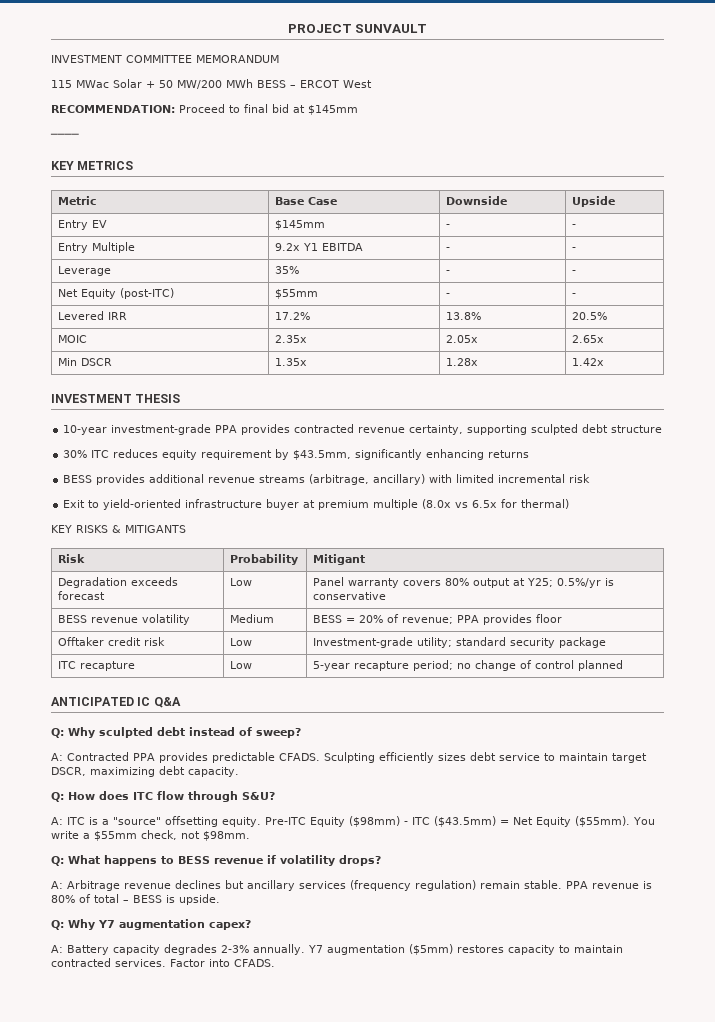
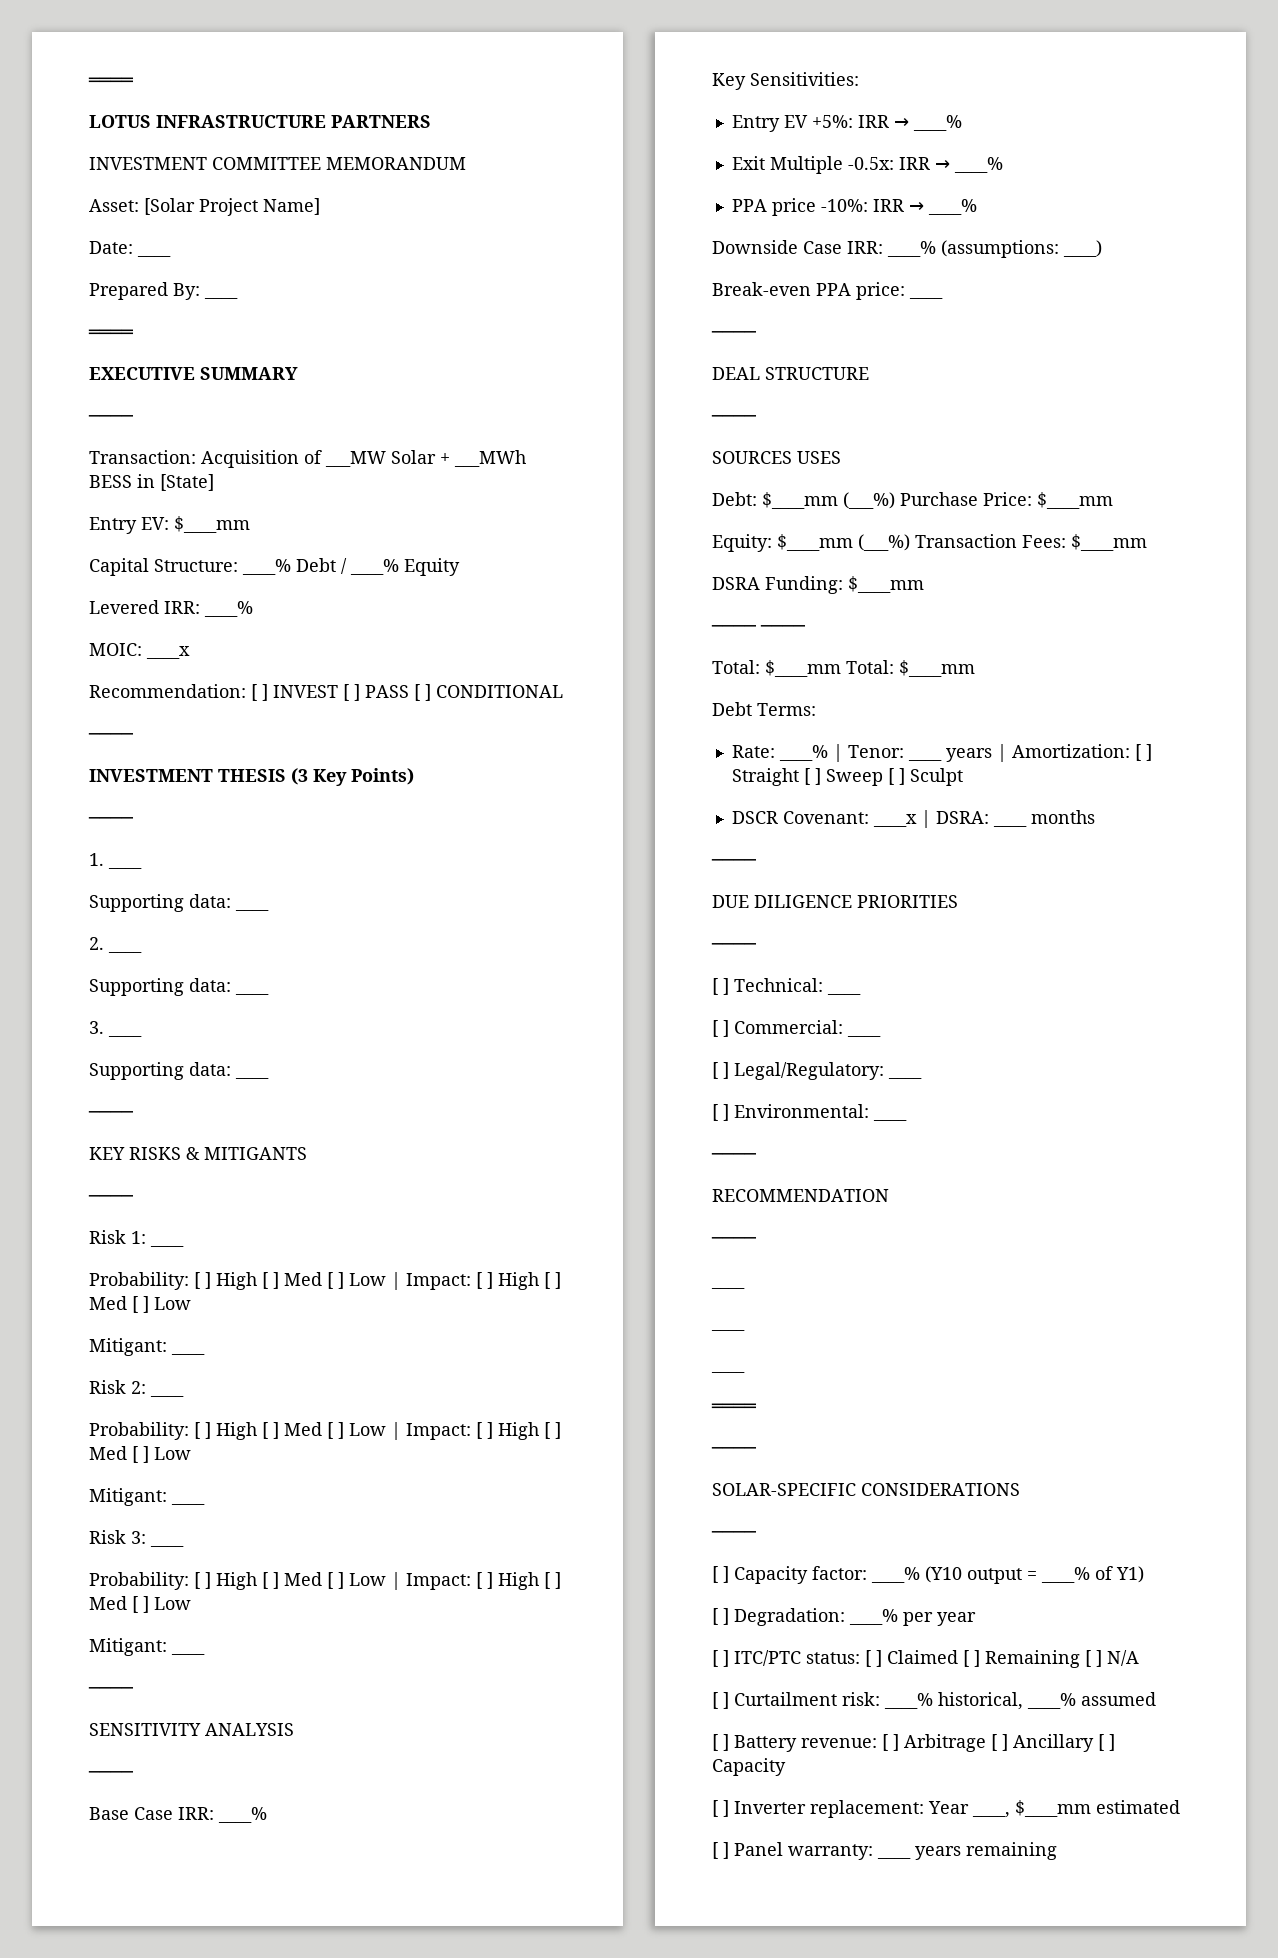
[287,24,428,33] PROJECT SUNVAULT -> [88,77,134,86] [89,115,431,128] ════ // LOTUS INFRASTRUCTURE PARTNERS
[51,79,372,89] [51,104,358,115] [50,133,79,138] [51,161,134,170] [58,196,98,205] [275,197,338,205] [446,196,508,205] [572,196,616,207] [58,220,108,230] [275,220,326,230] [446,224,451,228] [572,224,577,228] [58,242,136,253] [275,243,364,251] [446,247,451,251] [572,247,577,251] [58,266,112,276] [275,266,300,274] [446,270,451,274] [572,270,577,274] [58,288,175,299] [275,289,319,299] [446,293,451,297] [572,293,577,297] [58,311,128,320] [275,312,311,320] [446,312,482,320] [572,312,608,320] [58,335,88,343] [275,335,308,343] [446,335,479,343] [572,335,605,343] [58,358,113,366] [275,358,308,366] [446,358,479,366] [572,358,605,366] [51,394,181,403] [63,424,663,435] [63,449,530,460] [63,474,591,485] [63,499,570,510] 115 MWac Solar + 50 MW/200 MWh BESS – ERCOT West // RECOMMENDATION: Proceed to final bid at $145mm // ──── // KEY METRICS // Metric | Base Case | Downside | Upside // Entry EV | $145mm | - | - // Entry Multiple | 9.2x Y1 EBITDA | - | - // Leverage | 35% | - | - // Net Equity (post-ITC) | $55mm | - | - // Levered IRR | 17.2% | 13.8% | 20.5% // MOIC | 2.35x | 2.05x | 2.65x // Min DSCR | 1.35x | 1.28x | 1.42x // INVESTMENT THESIS // 10-year investment-grade PPA provides contracted revenue certainty, supporting sculpted debt structure // 30% ITC reduces equity requirement by $43.5mm, significantly enhancing returns // BESS provides additional revenue streams (arbitrage, ancillary) with limited incremental risk // Exit to yield-oriented infrastructure buyer at premium multiple (8.0x vs 6.5x for thermal) -> [89,198,320,216] [89,241,133,254] [137,254,171,257] [89,282,238,300] [88,329,134,338] [89,367,298,380] [88,415,134,422] [89,450,526,468] [89,474,214,491] [89,516,250,534] [89,558,460,576] [89,600,253,617] [89,643,190,659] [89,684,563,701] [88,733,134,740] [89,768,414,786] [88,817,134,824] [89,853,104,866] [108,866,142,869] [89,894,231,912] [235,908,269,911] [89,937,104,950] [108,950,142,953] [89,978,231,996] [235,992,269,995] [89,1021,104,1034] [108,1034,142,1037] [89,1062,231,1080] [235,1076,269,1079] [88,1111,134,1118] Asset: [Solar Project Name] // Date: ____ // Prepared By: ____ // ════ // EXECUTIVE SUMMARY // ──── // Transaction: Acquisition of ___MW Solar + ___MWh BESS in [State] // Entry EV: $____mm // Capital Structure: ____% Debt / ____% Equity // Levered IRR: ____% // MOIC: ____x // Recommendation: [ ] INVEST [ ] PASS [ ] CONDITIONAL // ──── // INVESTMENT THESIS (3 Key Points) // ──── // 1. ____ // Supporting data: ____ // 2. ____ // Supporting data: ____ // 3. ____ // Supporting data: ____ // ────
[58,554,86,563] [230,554,299,565] [313,554,366,565] [58,577,179,588] [58,591,106,600] [230,578,253,586] [313,577,615,588] [313,592,387,600] [58,614,191,625] [230,614,275,623] [313,614,563,625] [58,637,166,646] [230,638,253,646] [313,637,607,648] [58,661,136,671] [230,661,253,669] [313,660,624,671] [51,697,181,708] [51,727,301,738] [51,752,647,763] [51,766,239,777] [51,791,275,802] [51,816,655,827] [51,830,250,841] [51,855,381,866] [51,880,652,891] [51,894,220,905] [51,919,251,930] [51,944,623,955] [51,958,275,967] // Risk | Probability | Mitigant // Degradation exceeds forecast | Low | Panel warranty covers 80% output at Y25; 0.5%/yr is conservative // BESS revenue volatility | Medium | BESS = 20% of revenue; PPA provides floor // Offtaker credit risk | Low | Investment-grade utility; standard security package // ITC recapture | Low | 5-year recapture period; no change of control planned // ANTICIPATED IC Q&A // Q: Why sculpted debt instead of sweep? // A: Contracted PPA provides predictable CFADS. Sculpting efficiently sizes debt service to maintain target DSCR, maximizing debt capacity. // Q: How does ITC flow through S&U? // A: ITC is a "source" offsetting equity. Pre-ITC Equity ($98mm) - ITC ($43.5mm) = Net Equity ($55mm). You write a $55mm check, not $98mm. // Q: What happens to BESS revenue if volatility drops? // A: Arbitrage revenue declines but ancillary services (frequency regulation) remain stable. PPA revenue is 80% of total – BESS is upside. // Q: Why Y7 augmentation capex? // A: Battery capacity degrades 2-3% annually. Y7 augmentation ($5mm) restores capacity to maintain contracted services. Factor into CFADS. -> [88,1195,134,1202] [89,1230,146,1244] [150,1244,184,1247] [89,1272,561,1290] [89,1296,191,1313] [89,1338,205,1356] [89,1380,146,1394] [150,1394,184,1397] [89,1422,561,1440] [89,1446,191,1463] [89,1488,205,1506] [89,1530,146,1544] [150,1544,184,1547] [89,1572,561,1590] [89,1596,191,1613] [89,1638,205,1656] [88,1687,134,1694] [89,1723,294,1736] [88,1771,134,1778] [89,1807,267,1823] [712,72,859,90] [731,115,962,132] [731,156,1003,174] [731,198,977,216] [712,240,1102,258] [712,282,943,300] [711,331,757,338] [712,367,869,380] [711,415,757,422] [712,451,841,464] [712,492,1113,509] [712,534,1147,552] [712,576,924,594] [711,625,806,632] [712,660,975,677] [712,702,816,716] [731,744,904,762] [907,744,1152,762] [731,768,963,786] [731,810,989,828] [992,824,1027,827] [1030,810,1095,824] [711,859,757,866] [712,895,958,908] [711,943,757,950] [712,978,823,995] [827,992,861,995] [712,1020,843,1037] [847,1034,881,1037] [712,1062,922,1080] [712,1104,869,1121] [873,1118,907,1121] [711,1153,757,1160] [712,1189,889,1202] [711,1237,757,1244] [711,1286,745,1289] [711,1328,745,1331] [711,1370,745,1373] [711,1403,757,1412] [711,1447,757,1454] [712,1483,1020,1496] [711,1531,757,1538] [712,1566,1144,1584] [712,1608,976,1626] [712,1650,1139,1668] [712,1692,1156,1710] [712,1734,1115,1752] [712,1758,786,1776] [712,1800,1180,1818] [712,1842,1057,1860] // ──── // Risk 1: ____ // Probability: [ ] High [ ] Med [ ] Low | Impact: [ ] High [ ] Med [ ] Low // Mitigant: ____ // Risk 2: ____ // Probability: [ ] High [ ] Med [ ] Low | Impact: [ ] High [ ] Med [ ] Low // Mitigant: ____ // Risk 3: ____ // Probability: [ ] High [ ] Med [ ] Low | Impact: [ ] High [ ] Med [ ] Low // Mitigant: ____ // ──── // SENSITIVITY ANALYSIS // ──── // Base Case IRR: ____% // Key Sensitivities: // Entry EV +5%: IRR → ____% // Exit Multiple -0.5x: IRR → ____% // PPA price -10%: IRR → ____% // Downside Case IRR: ____% (assumptions: ____) // Break-even PPA price: ____ // ──── // DEAL STRUCTURE // ──── // SOURCES USES // Debt: $____mm (___%) Purchase Price: $____mm // Equity: $____mm (___%) Transaction Fees: $____mm // DSRA Funding: $____mm // ──── ──── // Total: $____mm Total: $____mm // Debt Terms: // Rate: ____% | Tenor: ____ years | Amortization: [ ] Straight [ ] Sweep [ ] Sculpt // DSCR Covenant: ____x | DSRA: ____ months // ──── // DUE DILIGENCE PRIORITIES // ──── // [ ] Technical: ____ // [ ] Commercial: ____ // [ ] Legal/Regulatory: ____ // [ ] Environmental: ____ // ──── // RECOMMENDATION // ──── // ____ // ____ // ____ // ════ // ──── // SOLAR-SPECIFIC CONSIDERATIONS // ──── // [ ] Capacity factor: ____% (Y10 output = ____% of Y1) // [ ] Degradation: ____% per year // [ ] ITC/PTC status: [ ] Claimed [ ] Remaining [ ] N/A // [ ] Curtailment risk: ____% historical, ____% assumed // [ ] Battery revenue: [ ] Arbitrage [ ] Ancillary [ ] Capacity // [ ] Inverter replacement: Year ____, $____mm estimated // [ ] Panel warranty: ____ years remaining

